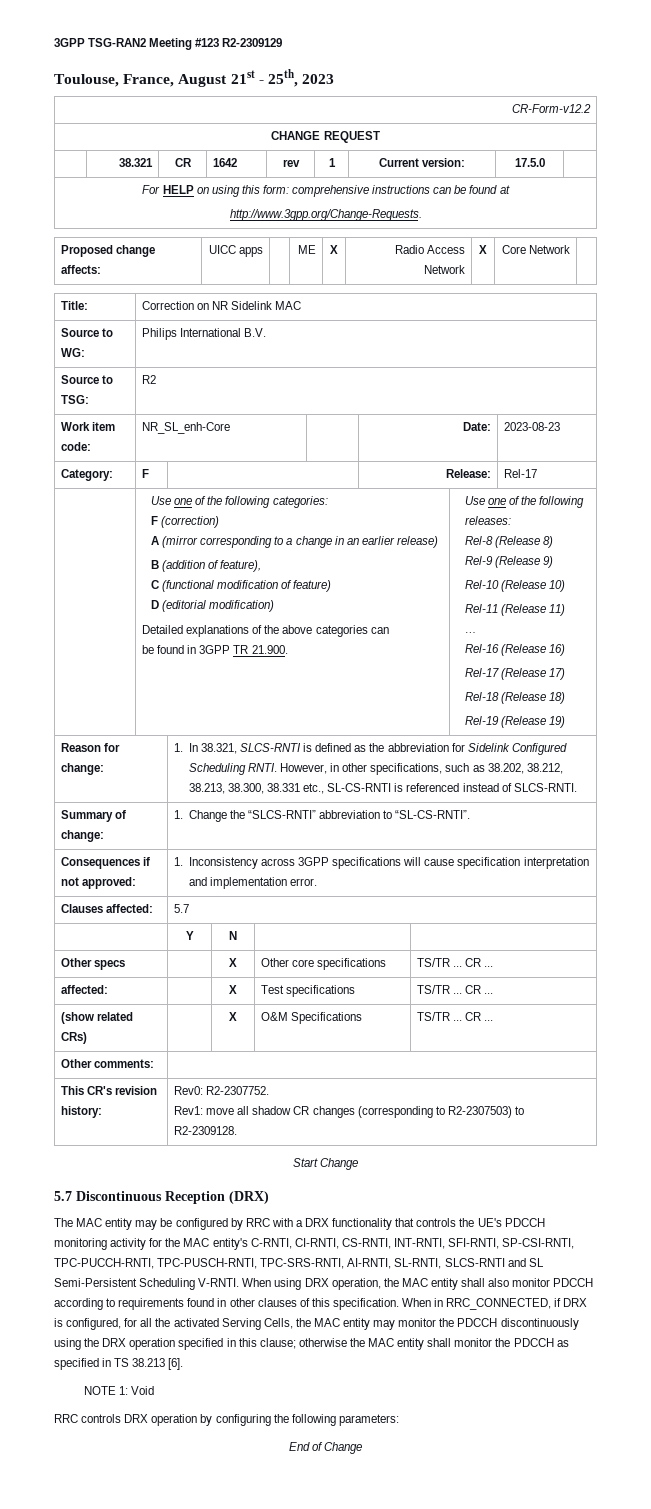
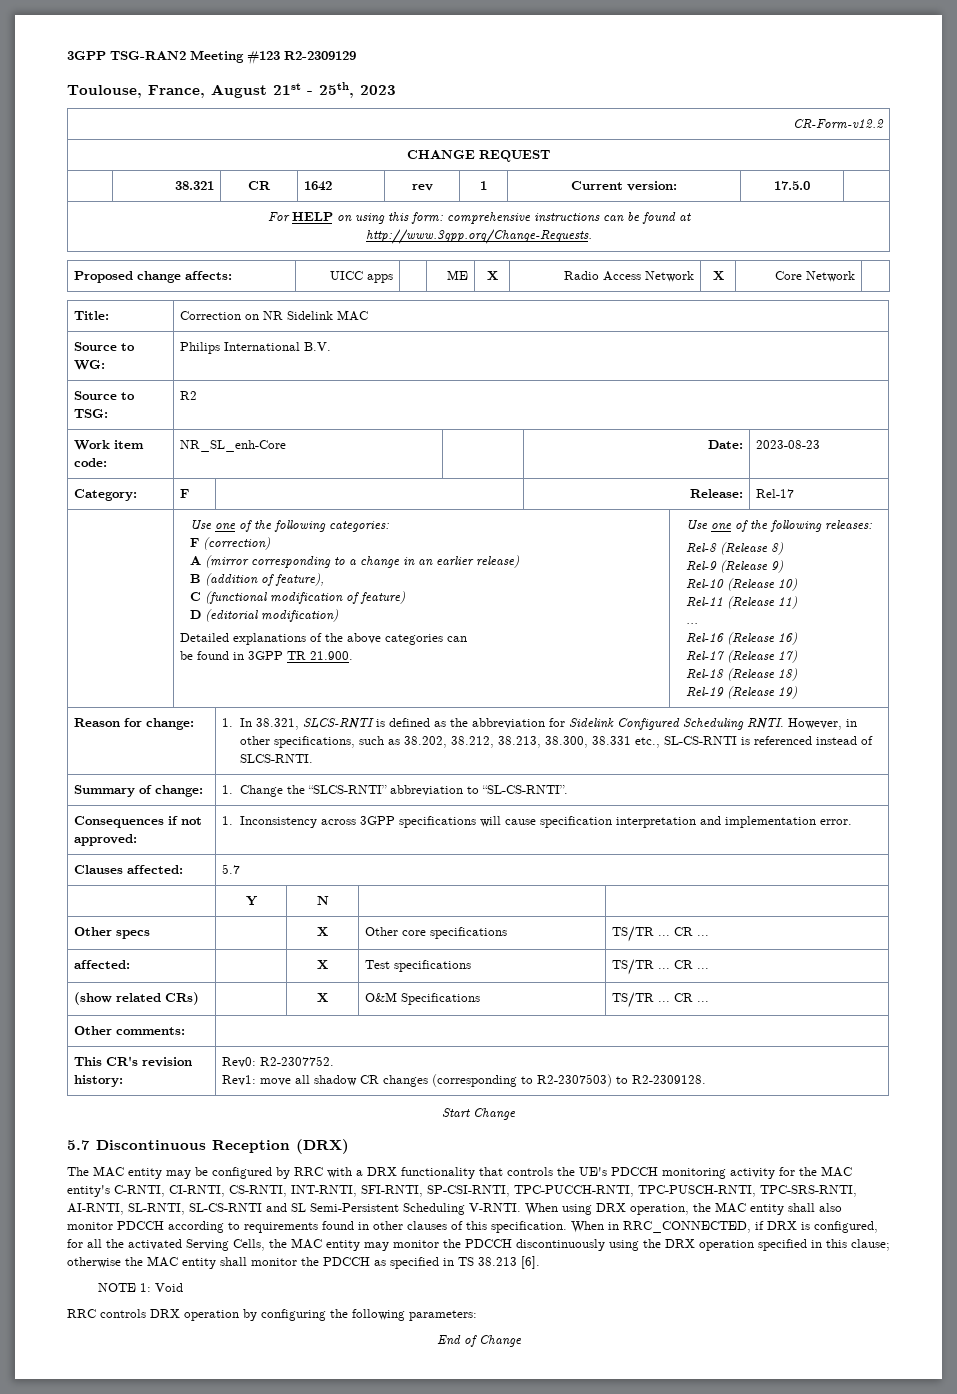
[444,1258,505,1267] SLCS-RNTI -> [189,1203,262,1212] SL-CS-RNTI

